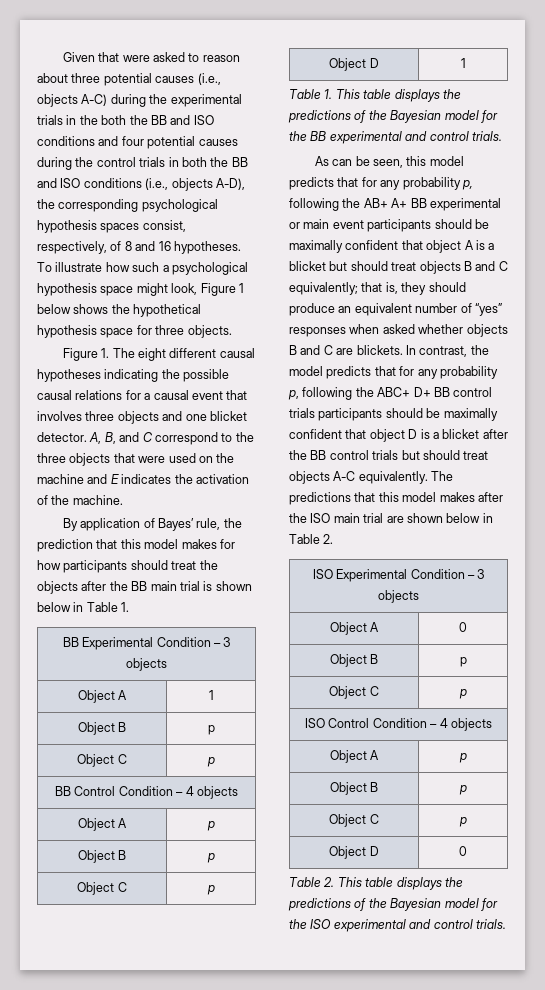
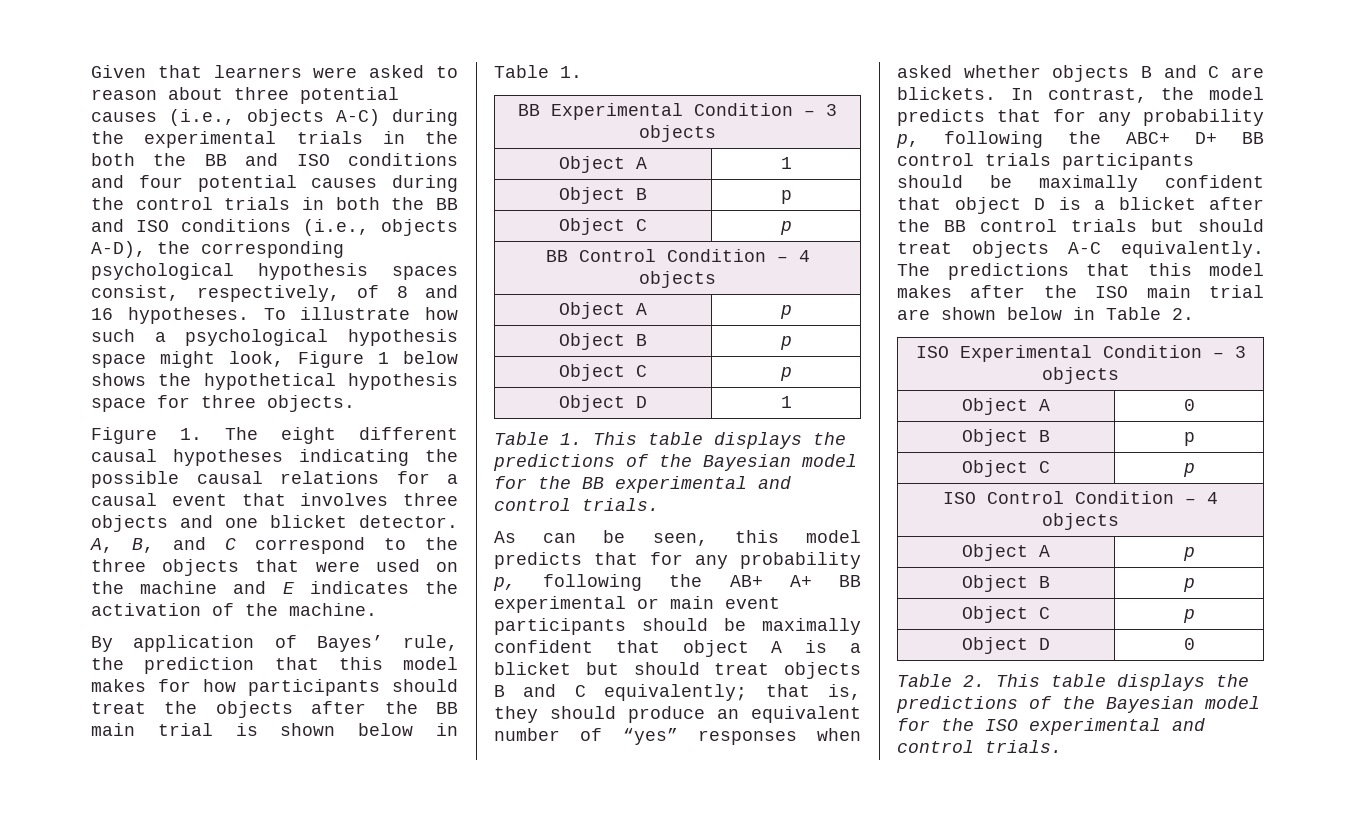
(120, 57) none -> [213,65,302,78] learners

